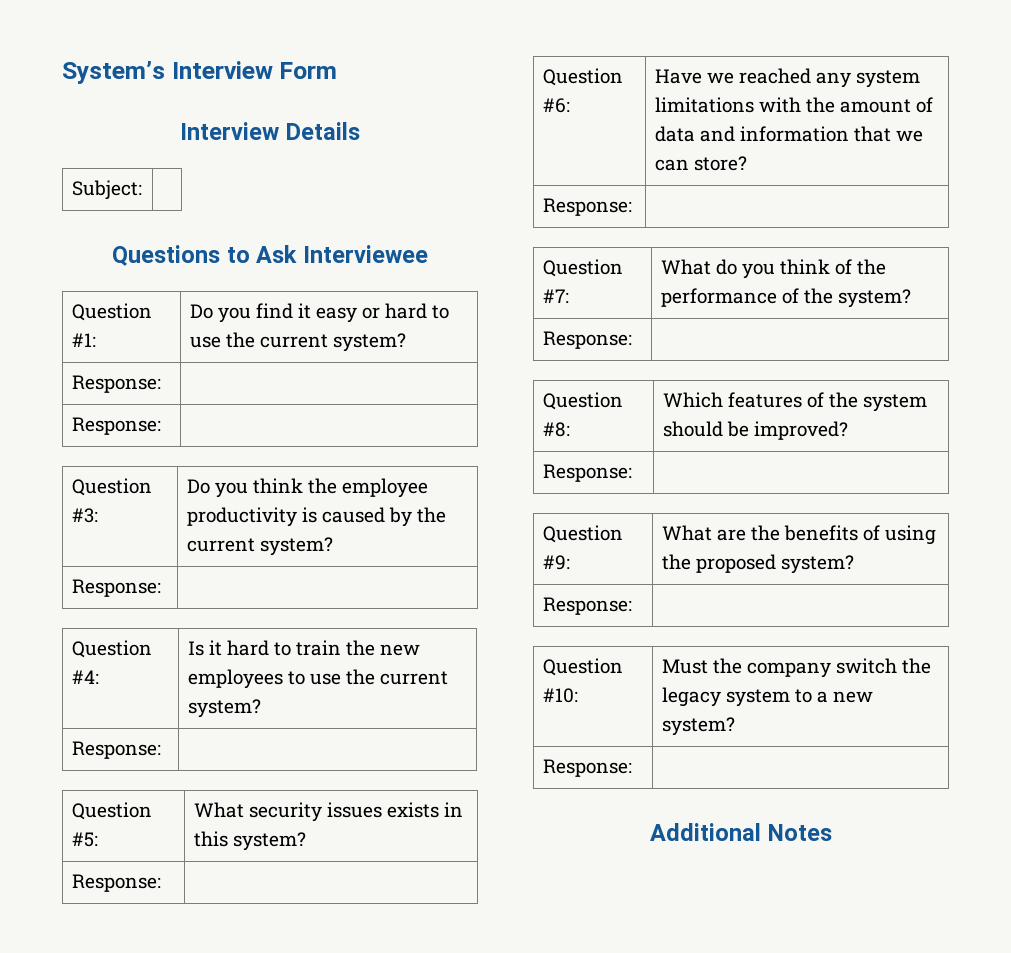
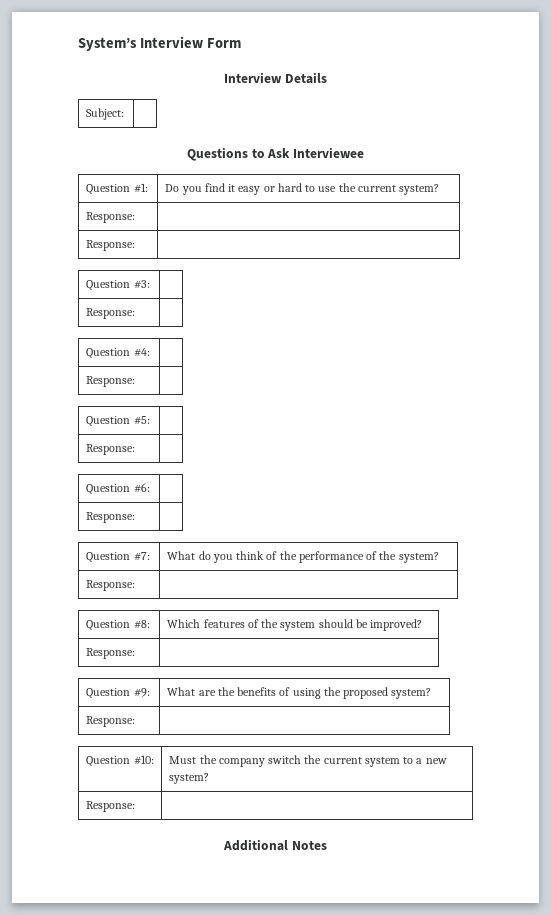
[186,478,429,498] [186,507,447,527] [186,537,333,556] [71,579,161,597] [71,640,152,658] [71,670,99,684] [187,640,421,656] [187,669,449,689] [187,699,261,718] [71,741,161,759] [71,802,152,820] [71,832,98,847] [193,802,464,822] [193,831,306,851] [71,874,161,892] [542,68,623,86] [542,98,570,113] [654,68,921,88] [654,97,934,113] [654,126,924,142] [654,156,747,171] Do you think the employee productivity is caused by the current system? // Response: | // Question #4: | Is it hard to train the new employees to use the current system? // Response: | // Question #5: | What security issues exists in this system? // Response: | // Question #6: | Have we reached any system limitations with the amount of data and information that we can store? -> [86,308,136,319] [86,348,150,359] [86,376,136,387] [86,416,150,427] [86,444,136,455] [86,483,150,495] // Response: | // Question #4: | // Response: | // Question #5: | // Response: | // Question #6: |
[661,687,721,707] legacy -> [323,757,362,764] current

